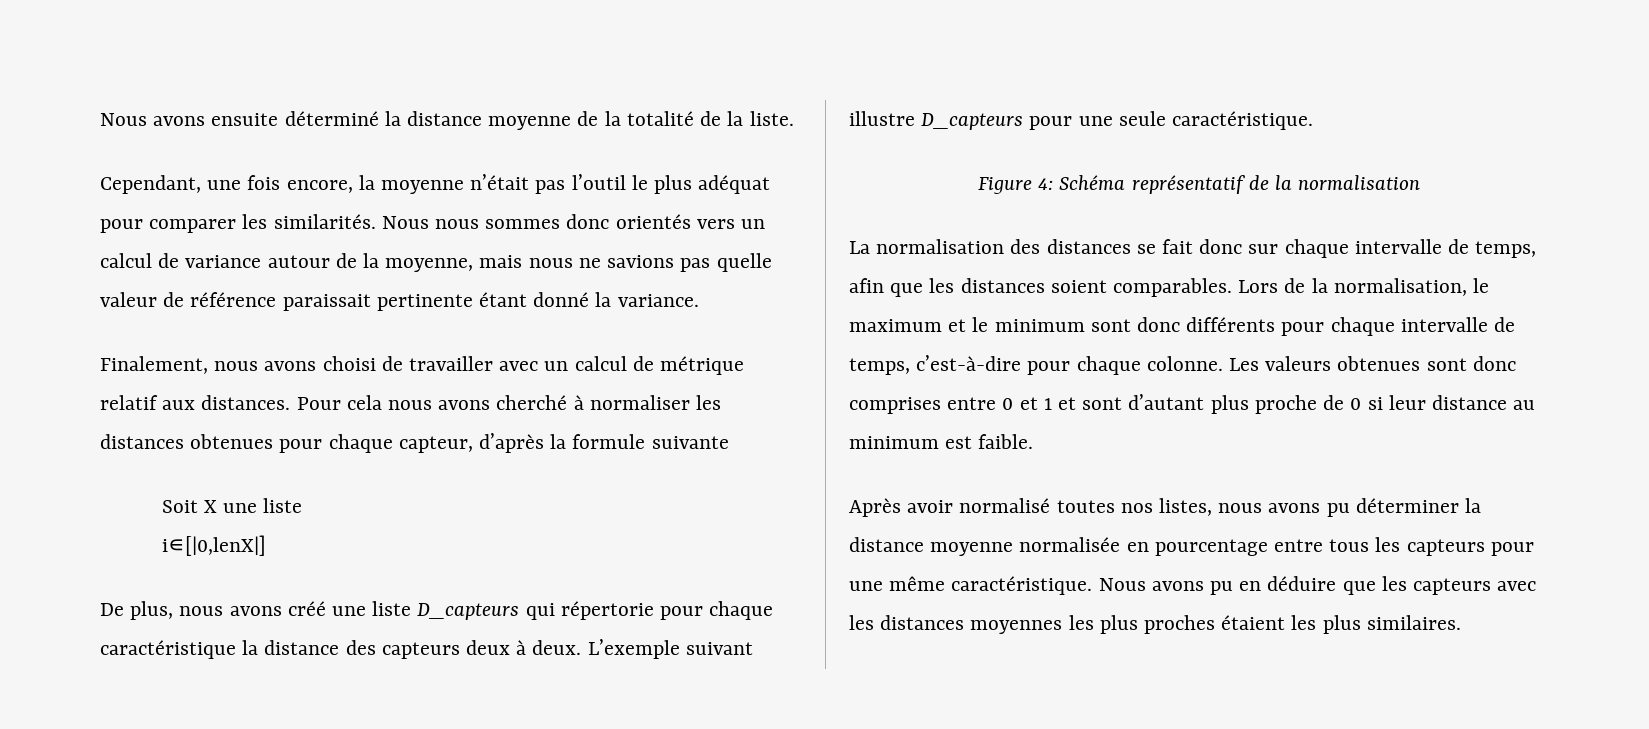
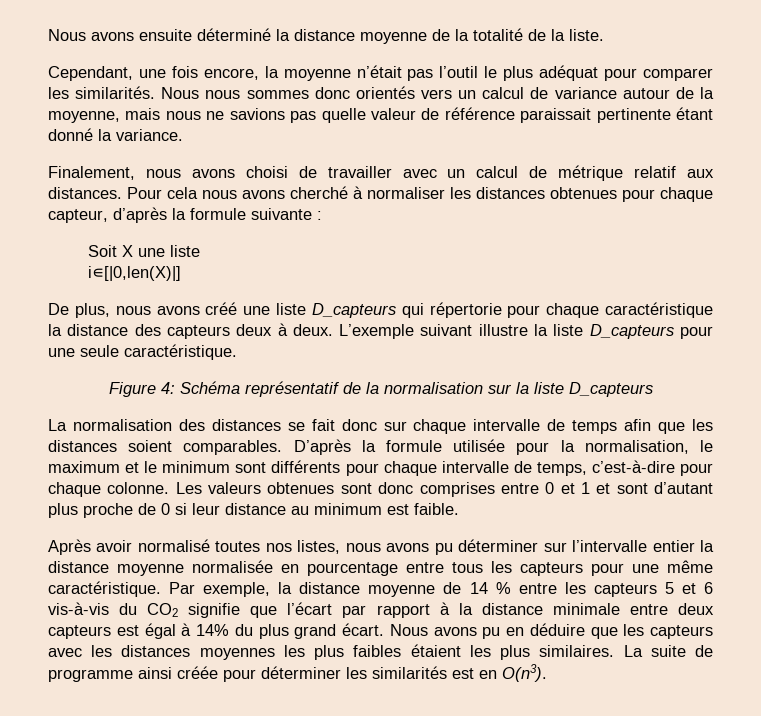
(729, 442) none -> [317,211,322,220] :
[161,535,266,556] i∊[|0,lenX|] -> [87,266,181,281] i∊[|0,len(X)|]
(915, 118) none -> [534,324,584,336] la liste
(1421, 182) none -> [487,382,653,397] sur la liste D_capteurs
[1475,241,1537,258] temps, -> [572,420,618,434] temps
[1238,278,1306,293] Lors de -> [293,439,550,455] D’après la formule utilisée pour
[1137,317,1181,332] donc -> (267, 467) none
(1459, 505) none -> [543,540,695,552] sur l’intervalle entier
(1093, 585) none -> [169,582,713,597] [48,602,715,618] [48,623,384,639] Par exemple, la distance moyenne de 14 % entre les capteurs 5 et 6 vis-à-vis du CO2 signifie que l’écart par rapport à la distance minimale entre deux capteurs est égal à 14% du plus grand écart.
[1144,615,1216,634] proches -> [353,645,402,657] faibles
(1461, 622) none -> [623,645,714,657] [48,664,547,682] La suite de programme ainsi créée pour déterminer les similarités est en O(n3).

